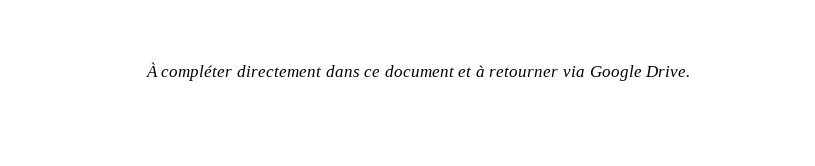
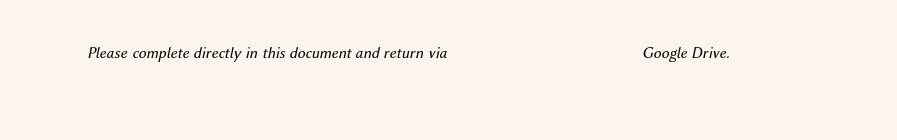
[145,62,559,81] À compléter directement dans ce document et à retourner -> [87,47,425,62] Please complete directly in this document and return

